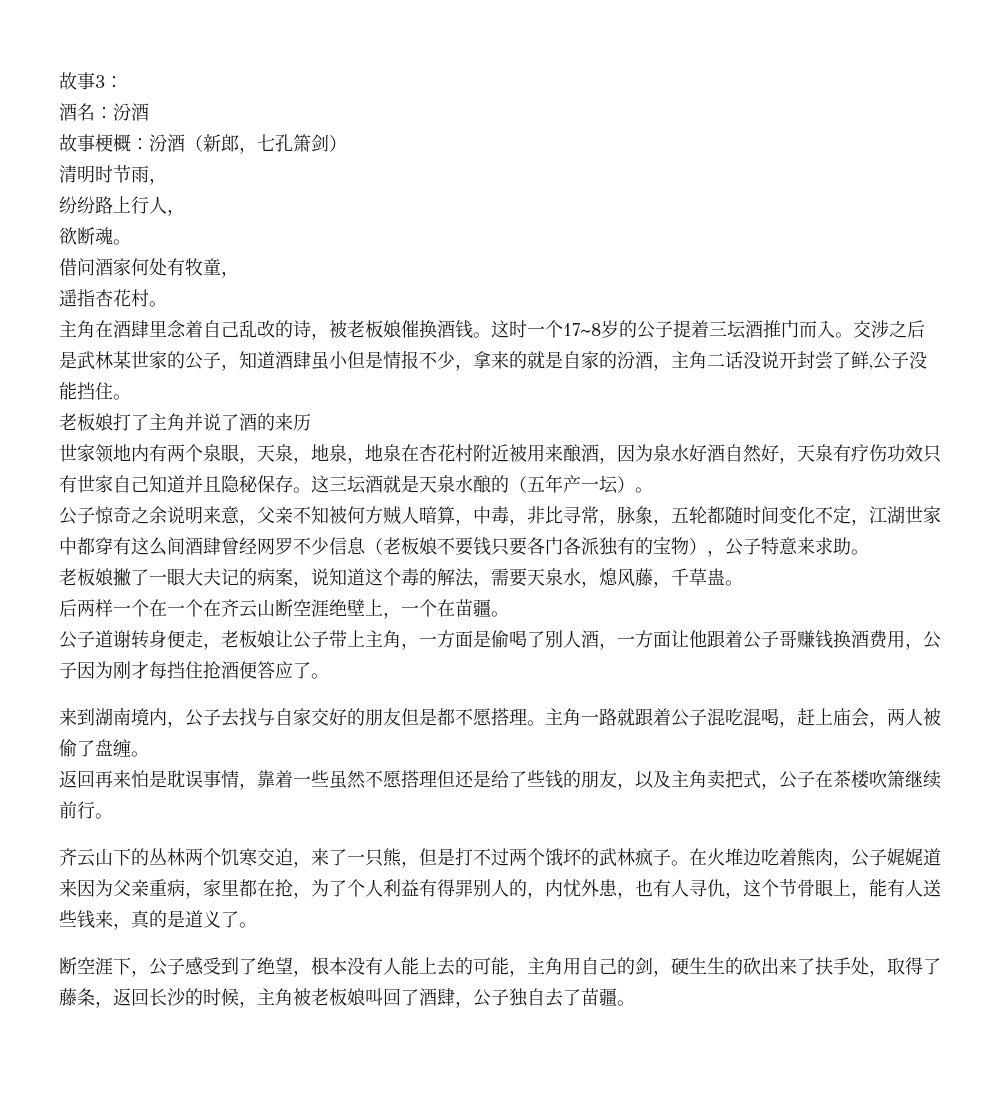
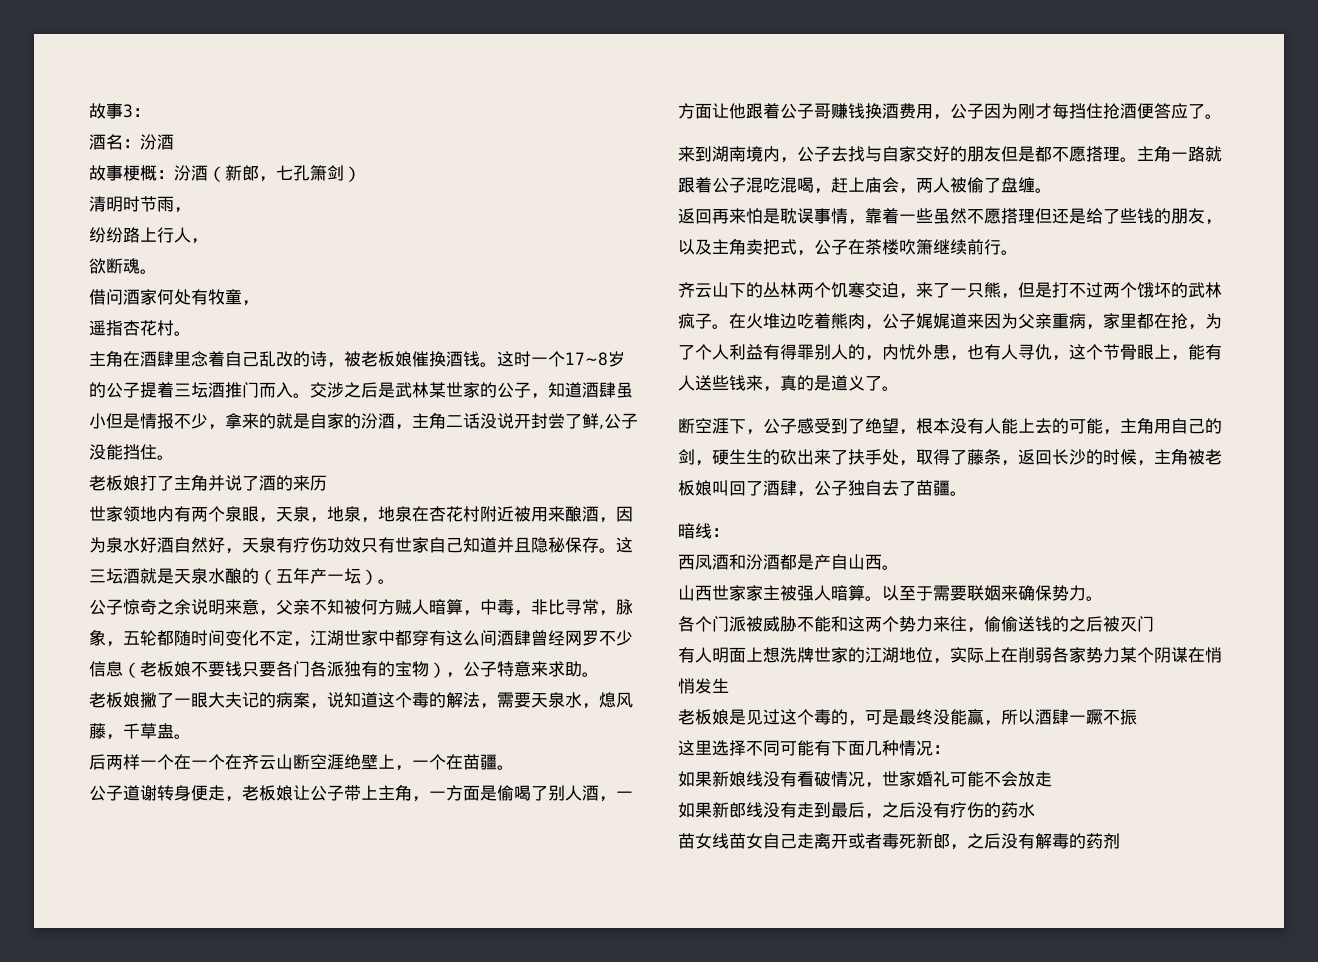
(635, 1003) none -> [678,523,729,539] [678,554,899,570] [678,585,1103,601] [678,616,1154,633] [678,647,1222,664] [678,678,729,694] [678,708,1137,726] [678,740,950,756] [678,771,1052,788] [678,802,1035,819] [678,833,1120,850] // 暗线： // 西凤酒和汾酒都是产自山西。 // 山西世家家主被强人暗算。以至于需要联姻来确保势力。 // 各个门派被威胁不能和这两个势力来往，偷偷送钱的之后被灭门 // 有人明面上想洗牌世家的江湖地位，实际上在削弱各家势力某个阴谋在悄悄发生 // 老板娘是见过这个毒的，可是最终没能赢，所以酒肆一蹶不振 // 这里选择不同可能有下面几种情况： // 如果新娘线没有看破情况，世家婚礼可能不会放走 // 如果新郎线没有走到最后，之后没有疗伤的药水 // 苗女线苗女自己走离开或者毒死新郎，之后没有解毒的药剂

